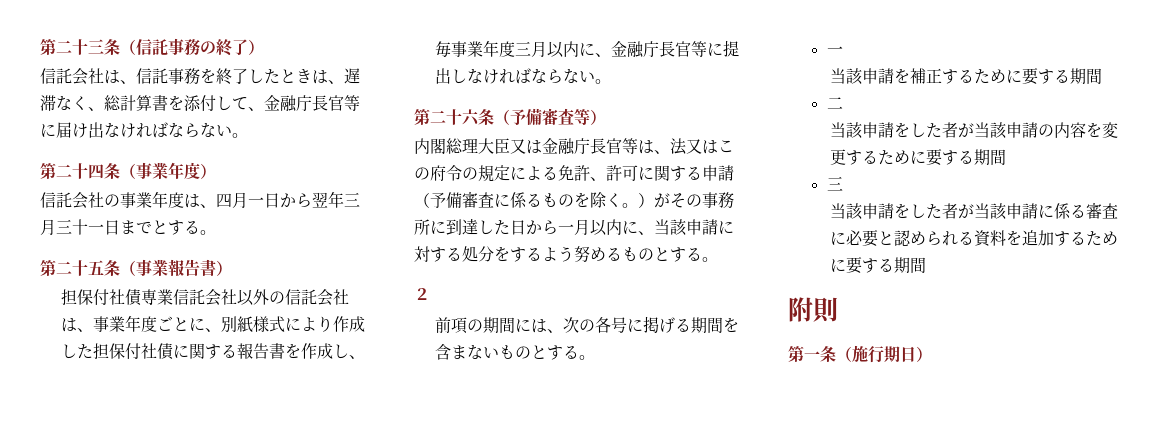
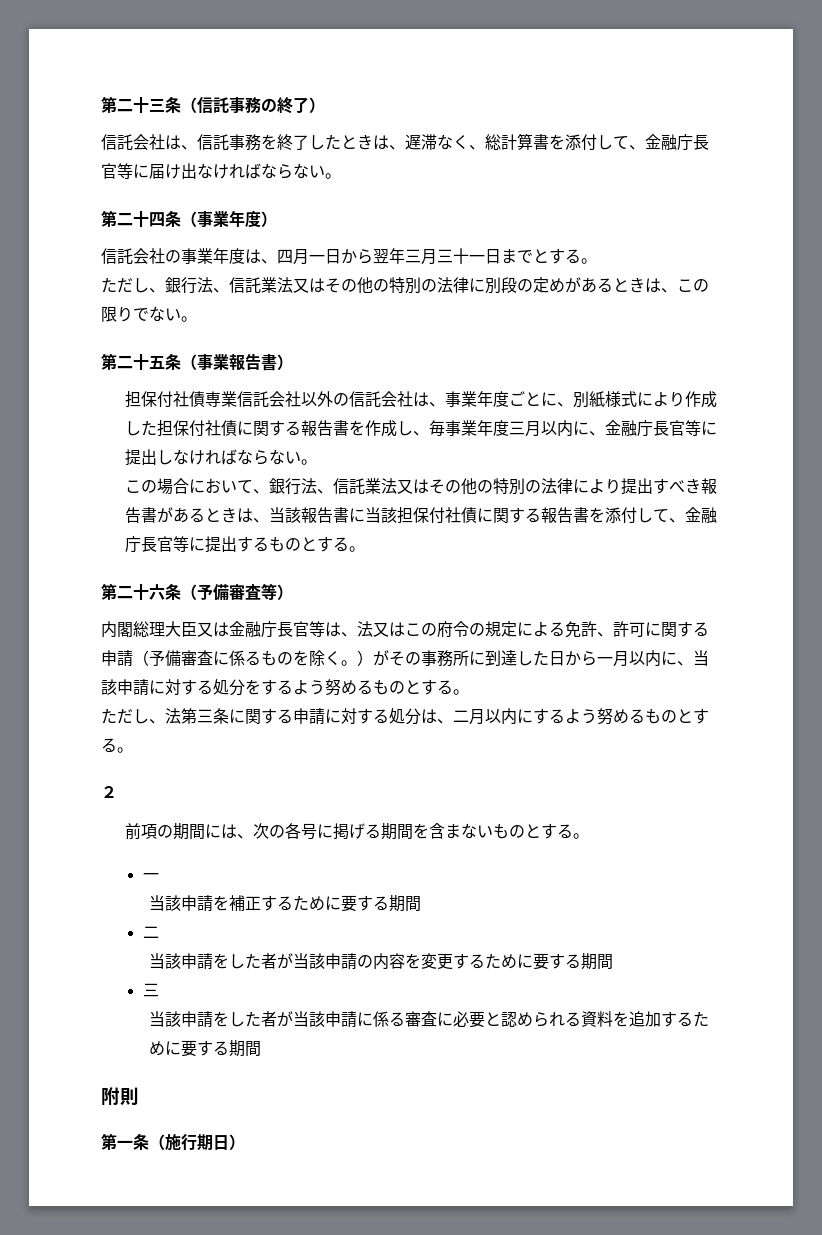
(216, 232) none -> [101,277,709,294] [101,306,197,322] // ただし、銀行法、信託業法又はその他の特別の法律に別段の定めがあるときは、この限りでない。
(612, 81) none -> [125,478,718,495] [125,507,718,524] [125,536,366,553] // この場合において、銀行法、信託業法又はその他の特別の法律により提出すべき報告書があるときは、当該報告書に当該担保付社債に関する報告書を添付して、金融庁長官等に提出するものとする。
(718, 259) none -> [101,708,709,725] [101,738,133,753] // ただし、法第三条に関する申請に対する処分は、二月以内にするよう努めるものとする。

